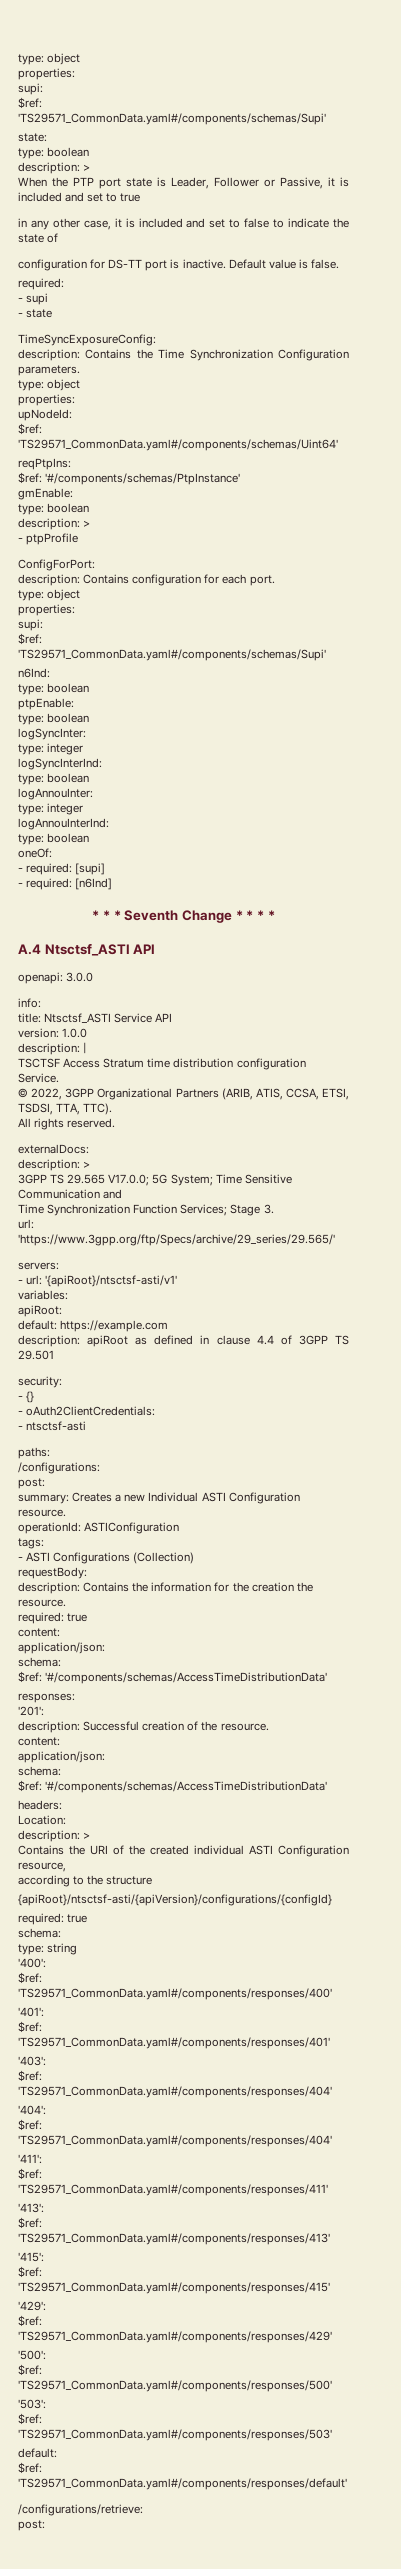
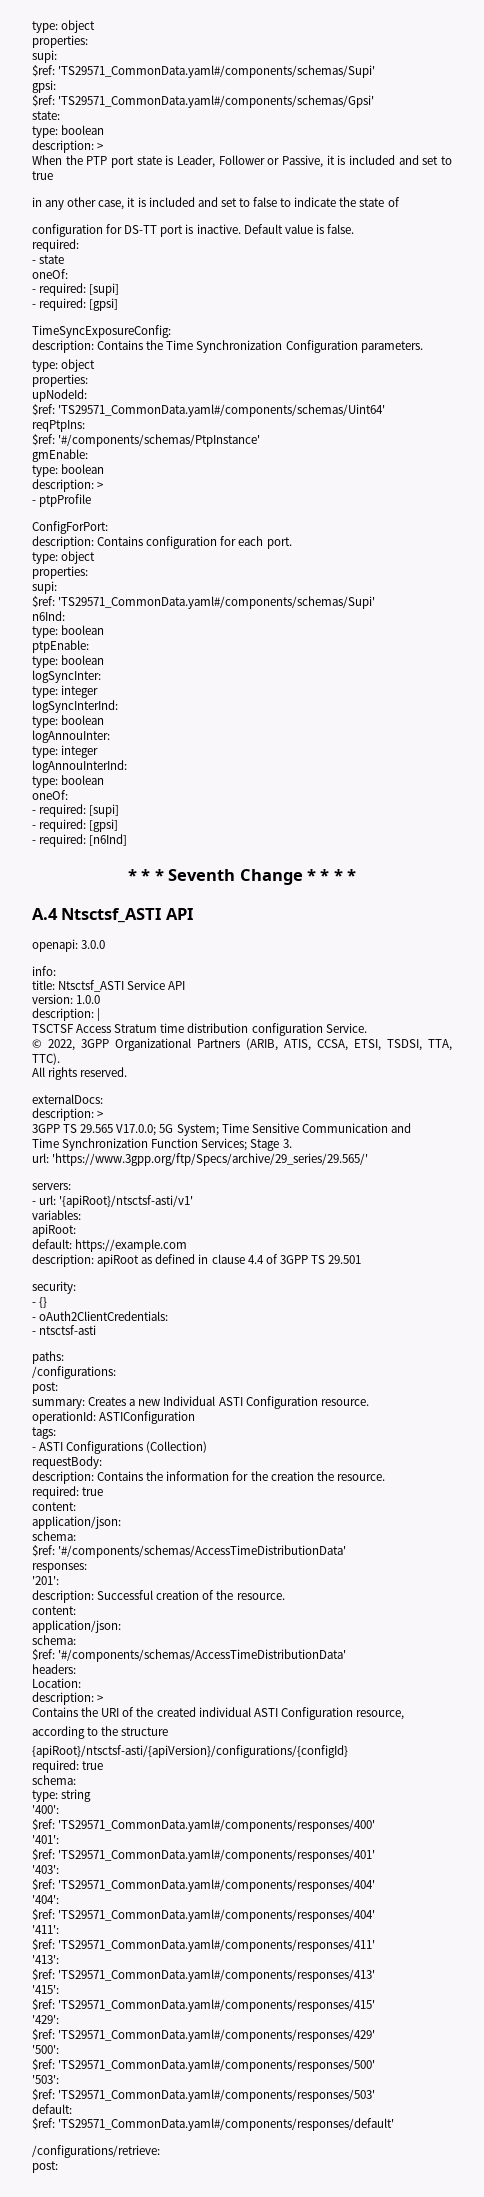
[18,53,81,65] [18,68,75,80] [18,83,43,95] [18,97,42,109] [18,113,326,125] type: object // properties: // supi: // $ref: 'TS29571_CommonData.yaml#/components/schemas/Supi' -> [32,20,96,33] [32,35,88,48] [32,50,57,63] [32,65,376,78] [32,80,56,93] [32,95,375,108] type: object // properties: // supi: // $ref: 'TS29571_CommonData.yaml#/components/schemas/Supi' // gpsi: // $ref: 'TS29571_CommonData.yaml#/components/schemas/Gpsi'
[26,293,49,305] [18,309,53,318] supi // - state -> [39,255,65,264] [32,269,68,279] [32,283,120,296] [32,298,119,311] state // oneOf: // - required: [supi] // - required: [gpsi]
(106, 869) none -> [32,819,119,832] // - required: [gpsi]

